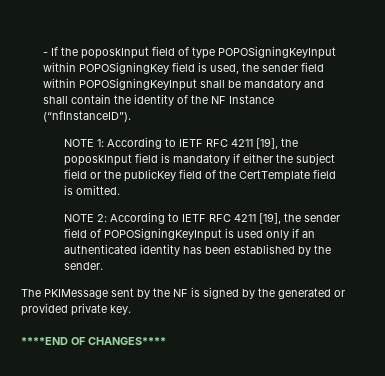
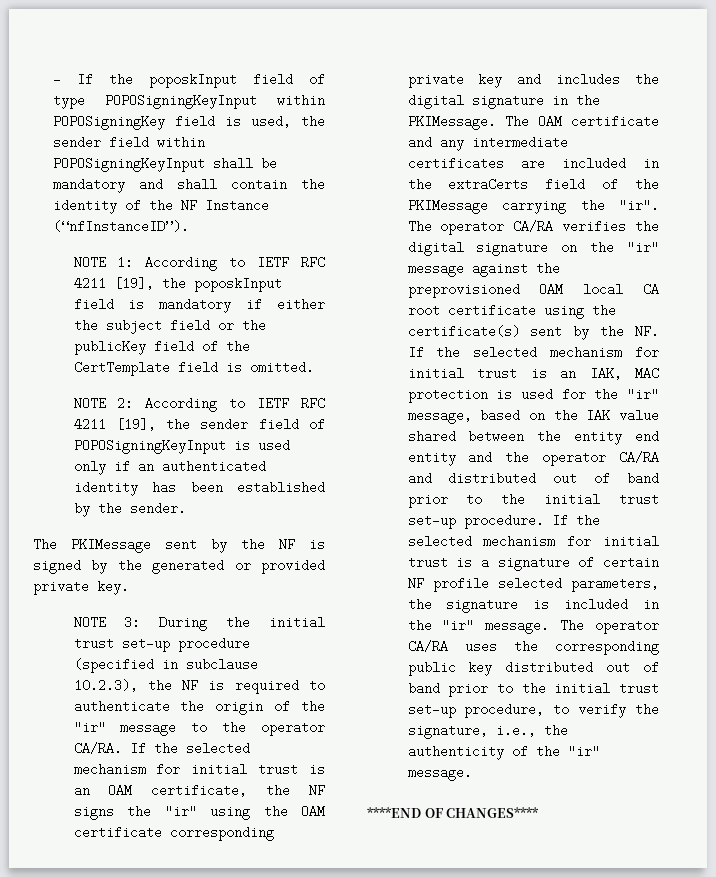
(131, 310) none -> [73,616,325,631] [73,637,250,652] [73,658,258,673] [73,679,326,694] [73,700,325,715] [73,721,325,736] [73,742,250,755] [73,763,325,776] [73,784,325,797] [73,805,325,820] [73,826,274,841] [407,73,659,88] [407,94,600,109] [407,115,659,130] [407,136,568,151] [407,157,659,170] [407,178,659,191] [407,199,659,214] [407,220,659,235] [407,241,659,256] [407,262,560,277] [407,283,659,298] [407,304,616,319] [407,325,659,340] [407,346,659,359] [407,367,659,380] [407,388,659,403] [407,409,659,424] [407,430,659,445] [407,451,659,466] [407,472,659,485] [407,493,659,508] [407,514,600,529] [407,535,659,548] [407,556,659,571] [407,577,659,592] [407,598,659,613] [407,619,659,634] [407,640,659,655] [407,661,659,676] [407,682,659,697] [407,703,659,718] [407,724,568,739] [407,745,600,760] [407,766,472,781] // NOTE 3: During the initial trust set-up procedure (specified in subclause 10.2.3), the NF is required to authenticate the origin of the "ir" message to the operator CA/RA. If the selected mechanism for initial trust is an OAM certificate, the NF signs the "ir" using the OAM certificate corresponding private key and includes the digital signature in the PKIMessage. The OAM certificate and any intermediate certificates are included in the extraCerts field of the PKIMessage carrying the "ir". The operator CA/RA verifies the digital signature on the "ir" message against the preprovisioned OAM local CA root certificate using the certificate(s) sent by the NF. If the selected mechanism for initial trust is an IAK, MAC protection is used for the "ir" message, based on the IAK value shared between the entity end entity and the operator CA/RA and distributed out of band prior to the initial trust set-up procedure. If the selected mechanism for initial trust is a signature of certain NF profile selected parameters, the signature is included in the "ir" message. The operator CA/RA uses the corresponding public key distributed out of band prior to the initial trust set-up procedure, to verify the signature, i.e., the authenticity of the "ir" message.

